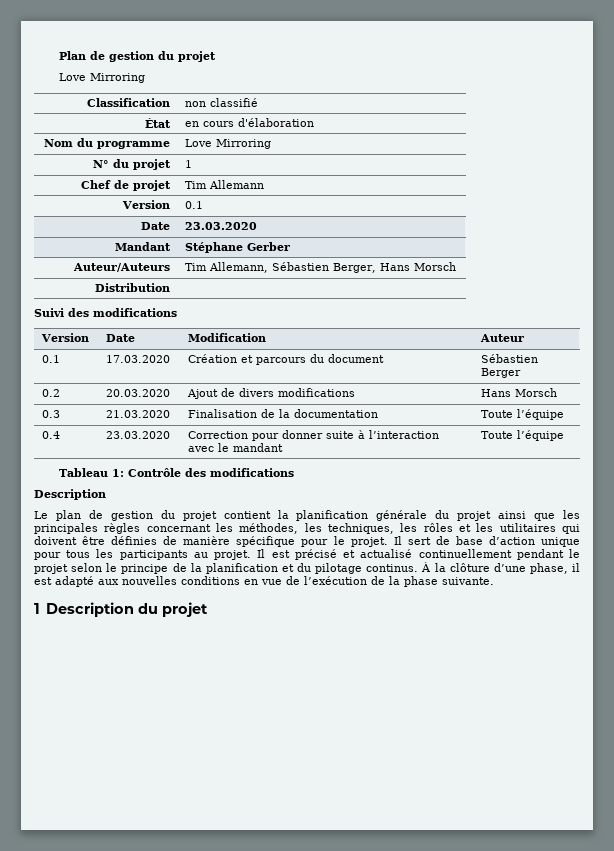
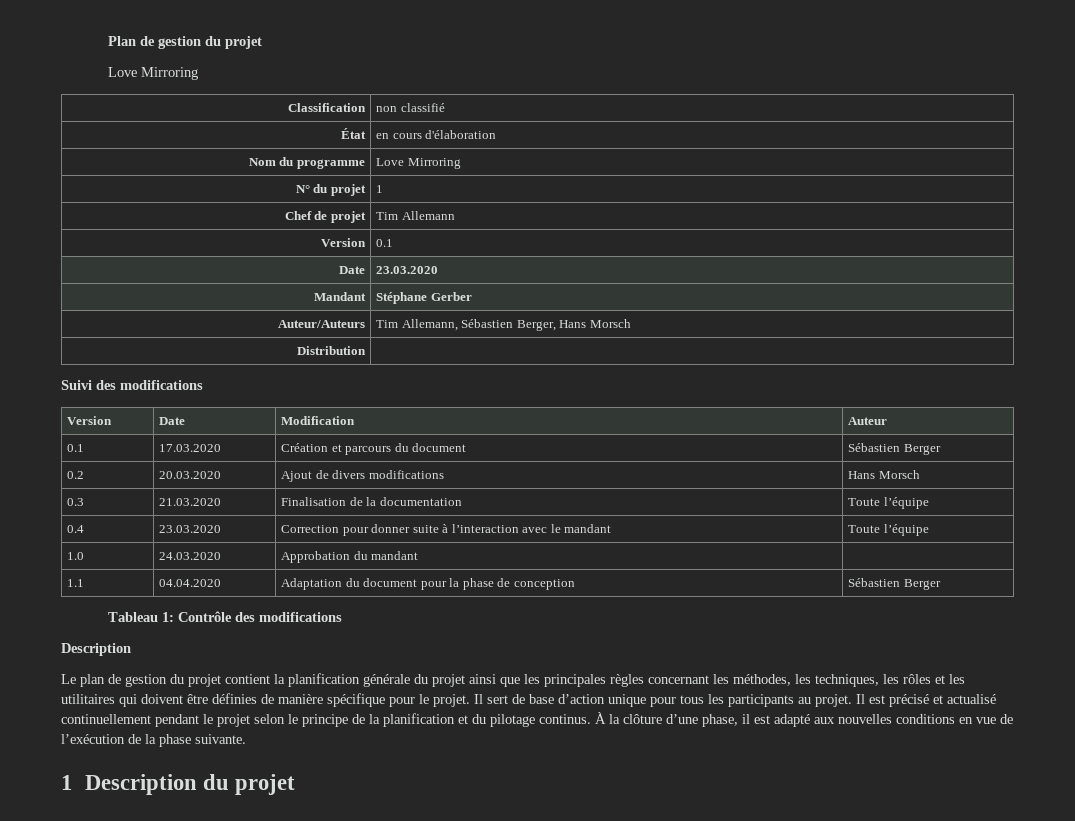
(565, 435) none -> [67,552,85,560] [159,552,222,560] [281,551,419,563] [67,579,85,587] [159,579,222,587] [281,578,575,590] [848,578,941,590] // 1.0 | 24.03.2020 | Approbation du mandant | // 1.1 | 04.04.2020 | Adaptation du document pour la phase de conception | Sébastien Berger

